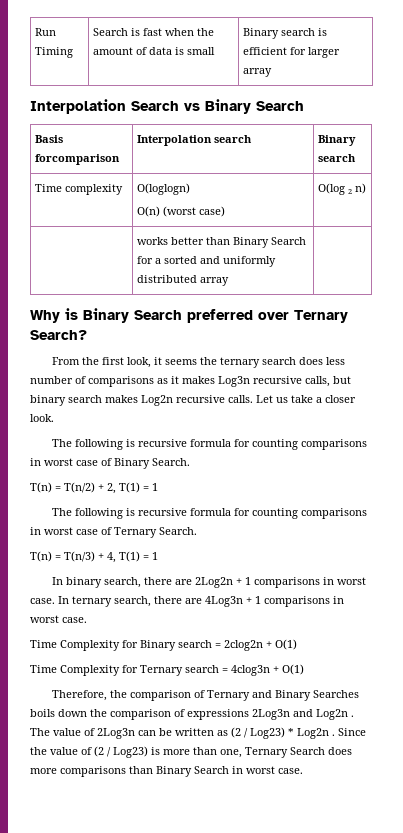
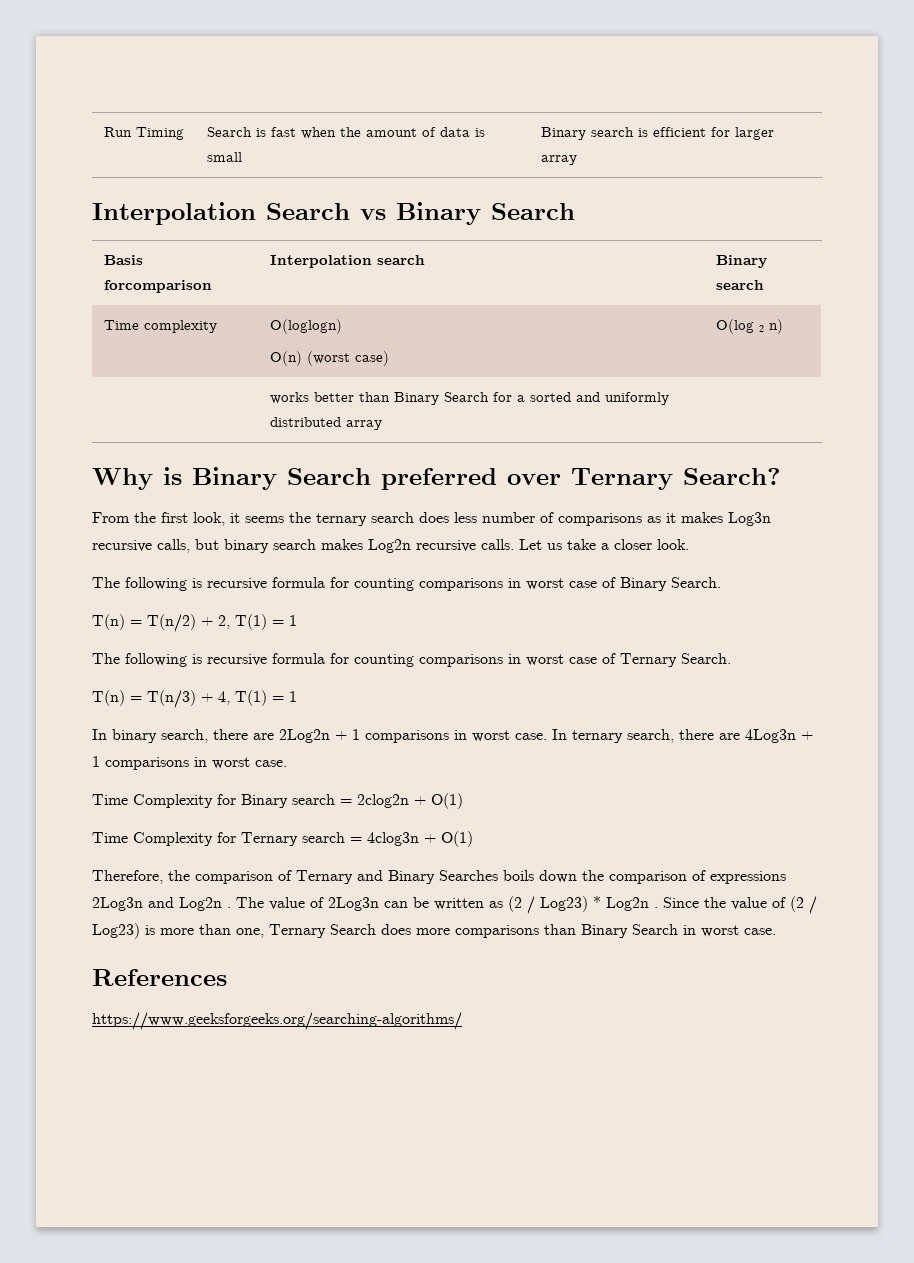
(303, 771) none -> [92,969,227,986] [92,1012,462,1030] // References // https://www.geeksforgeeks.org/searching-algorithms/

